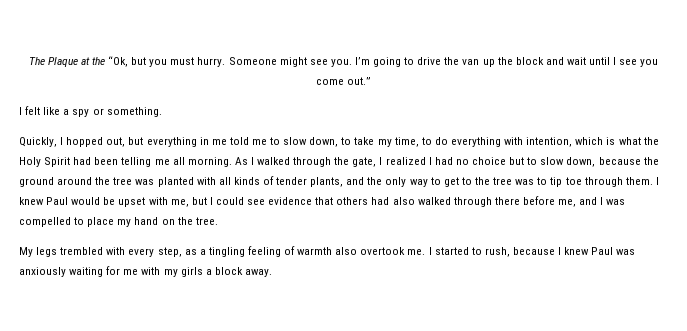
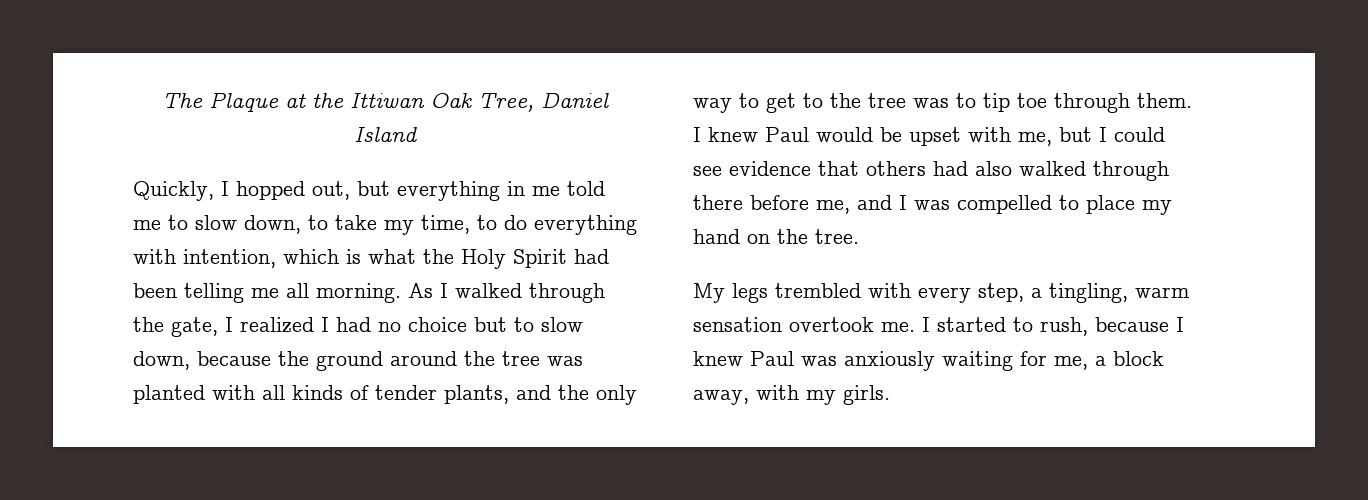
[108,56,659,67] [315,77,372,85] [19,106,162,117] “Ok, but you must hurry. Someone might see you. I’m going to drive the van up the block and wait until I see you come out.” // I felt like a spy or something. -> [350,92,609,112] [354,127,417,142] Ittiwan Oak Tree, Daniel Island
[184,246,358,257] as a tingling feeling of warmth also -> [1031,283,1190,303] [693,317,782,332] a tingling, warm sensation
[123,267,272,277] me with my girls a block away. -> [1054,351,1164,370] [693,385,890,405] me, a block away, with my girls.

